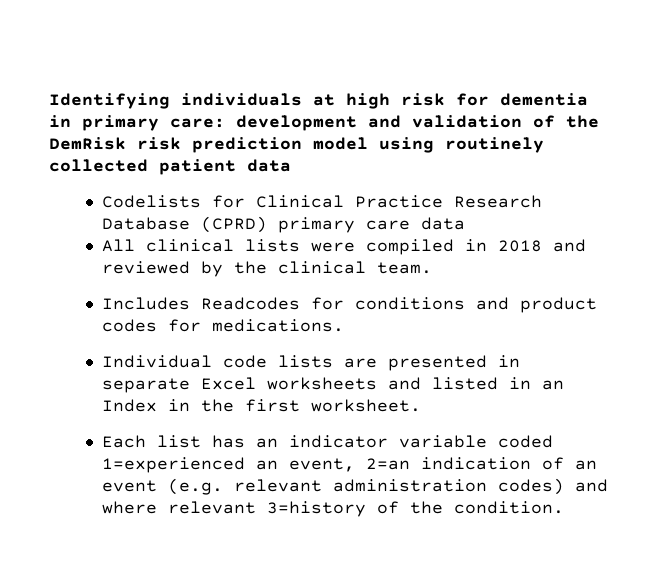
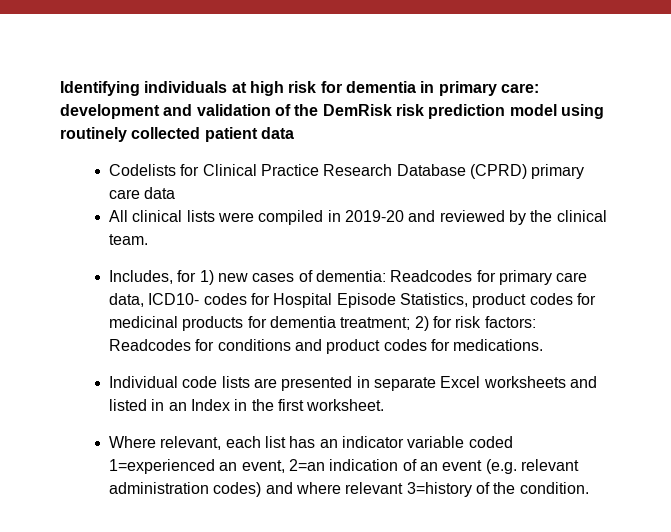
[497,240,542,252] 2018 -> [345,210,405,222] 2019-20
[101,297,190,310] Includes -> [109,270,588,285] [109,293,597,308] [109,316,536,331] Includes, for 1) new cases of dementia: Readcodes for primary care data, ICD10- codes for Hospital Episode Statistics, product codes for medicinal products for dementia treatment; 2) for risk factors:
[101,435,146,448] Each -> [109,436,261,450] Where relevant, each

